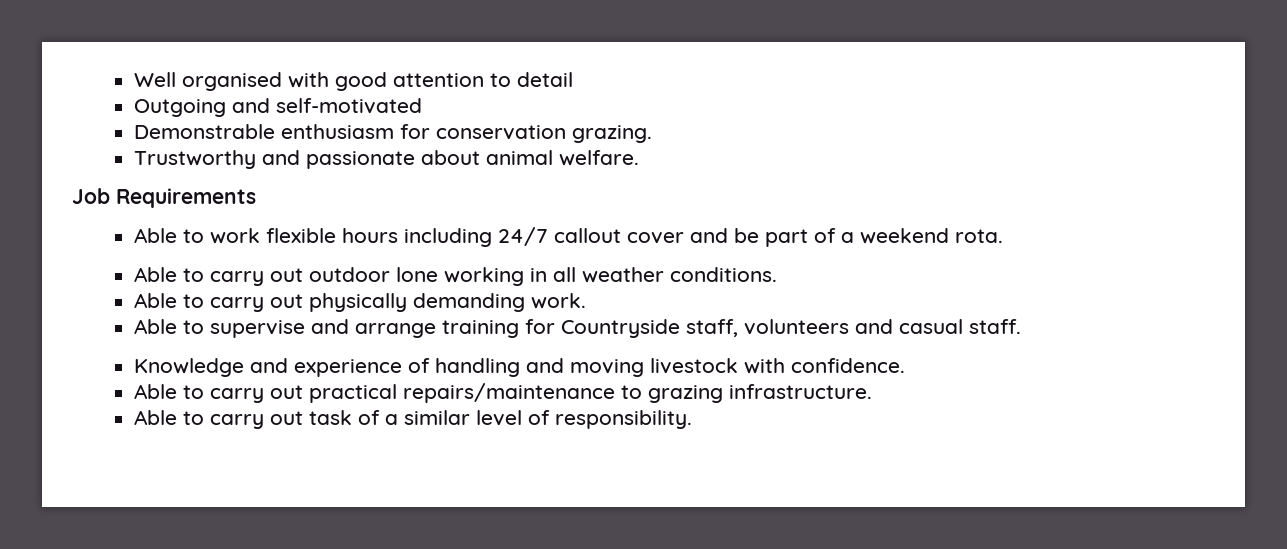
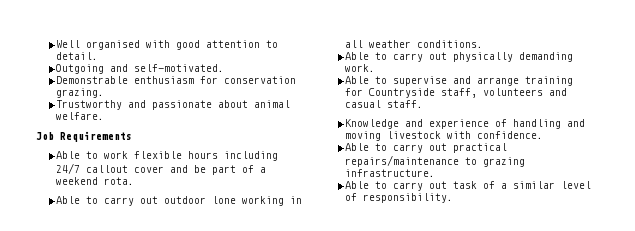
[517,72,574,87] detail -> [56,52,99,60] detail.
[276,98,423,114] self-motivated -> [134,64,225,72] self-motivated.

